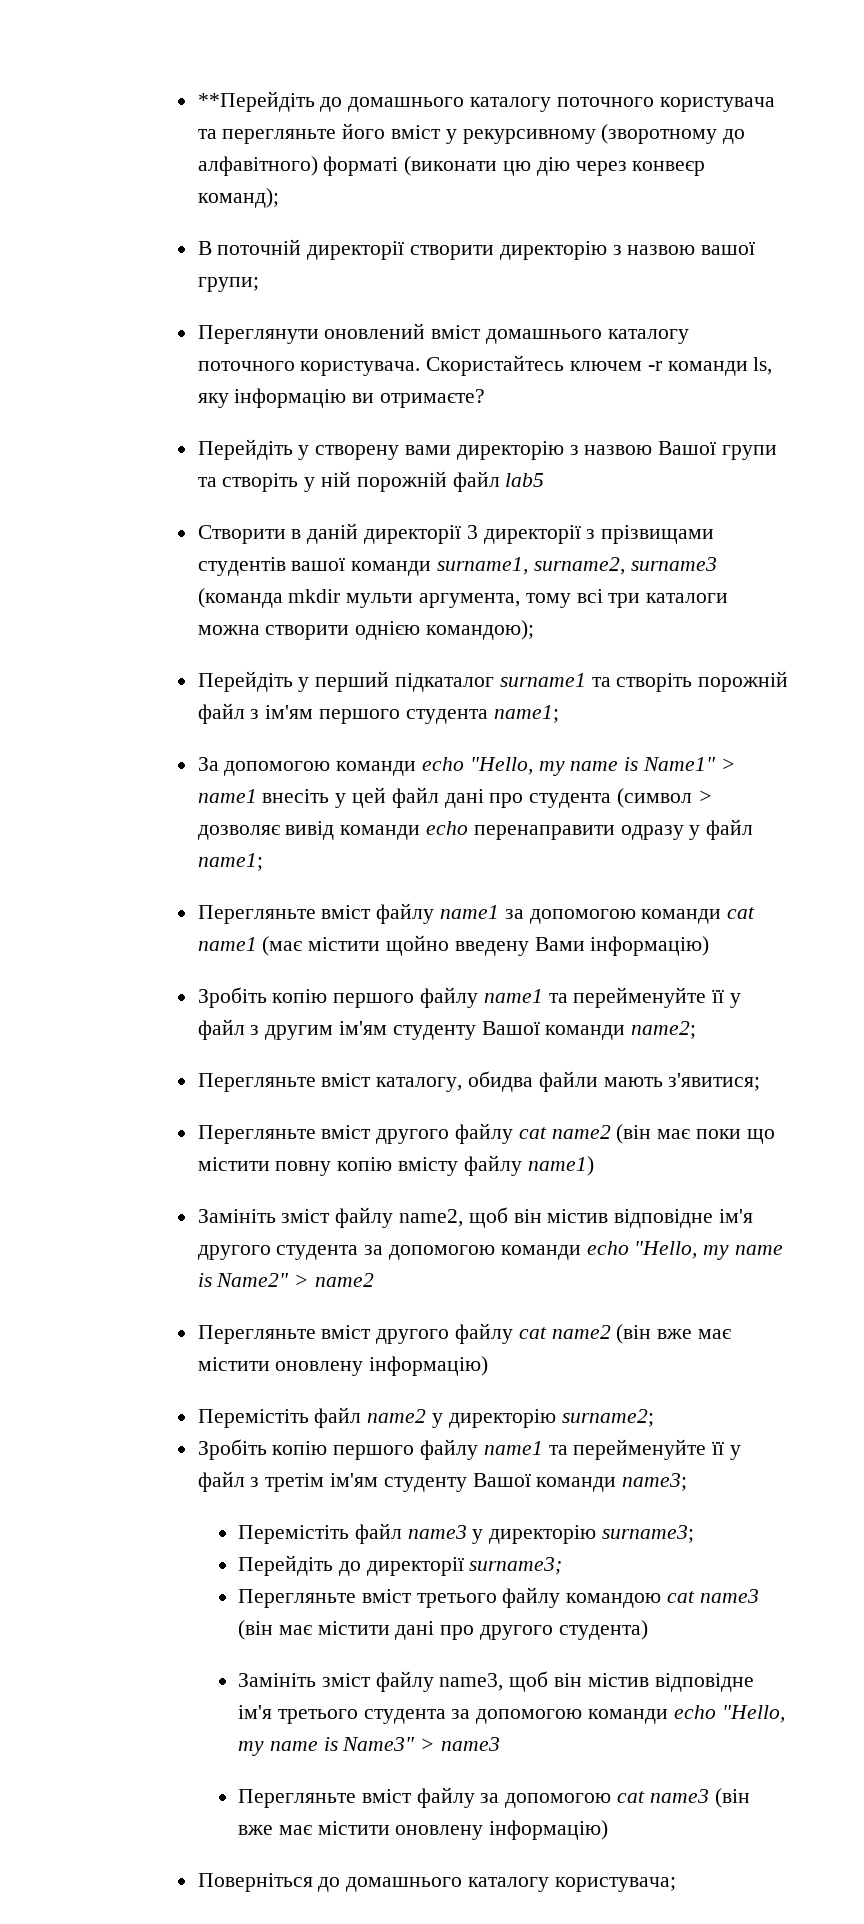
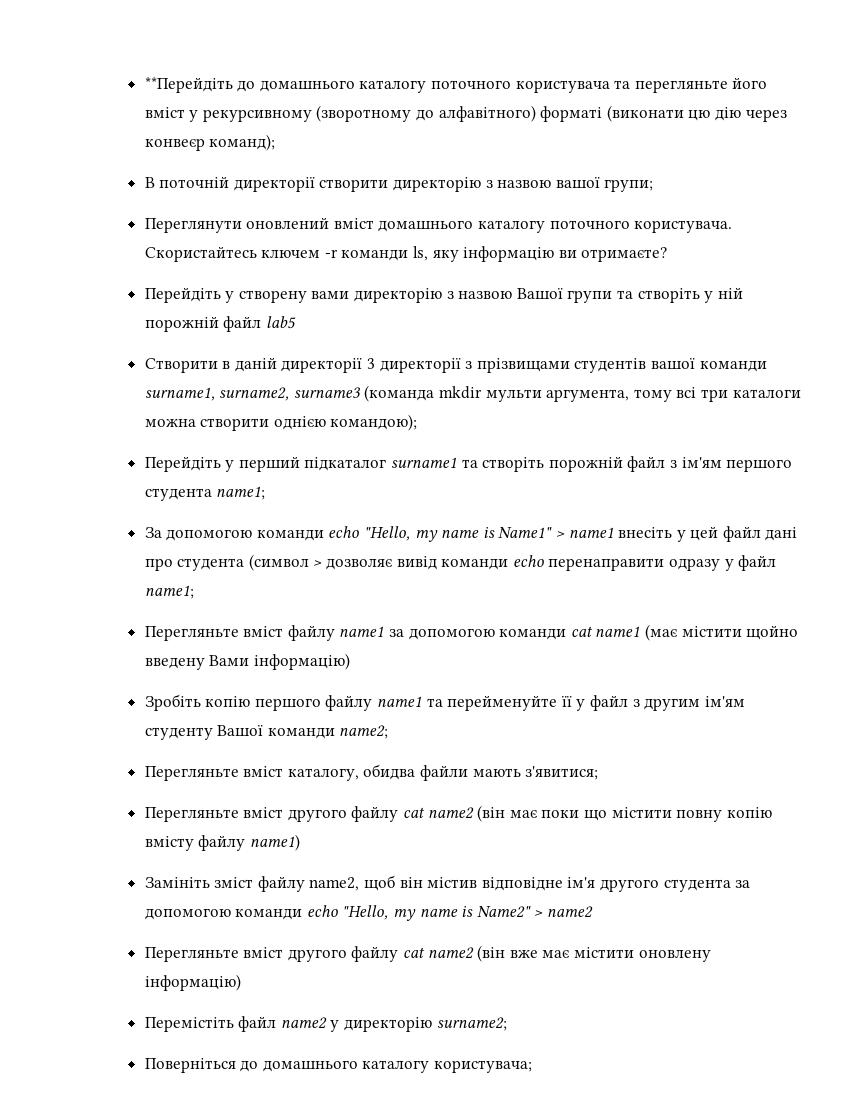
[197,1439,742,1460] [197,1471,688,1492] [238,1523,695,1544] [238,1555,563,1576] [238,1587,759,1608] [238,1620,648,1640] [238,1671,754,1692] [238,1705,785,1724] [238,1737,501,1756] [238,1787,750,1808] [238,1820,609,1840] // Зробіть копію першого файлу name1 та перейменуйте її у файл з третім ім'ям студенту Вашої команди name3; // Перемістіть файл name3 у директорію surname3; // Перейдіть до директорії surname3; // Перегляньте вміст третього файлу командою cat name3 (він має містити дані про другого студента) // Замініть зміст файлу name3, щоб він містив відповідне ім'я третього студента за допомогою команди echo "Hello, my name is Name3" > name3 // Перегляньте вміст файлу за допомогою cat name3 (він вже має містити оновлену інформацію) -> (507, 1024) none

